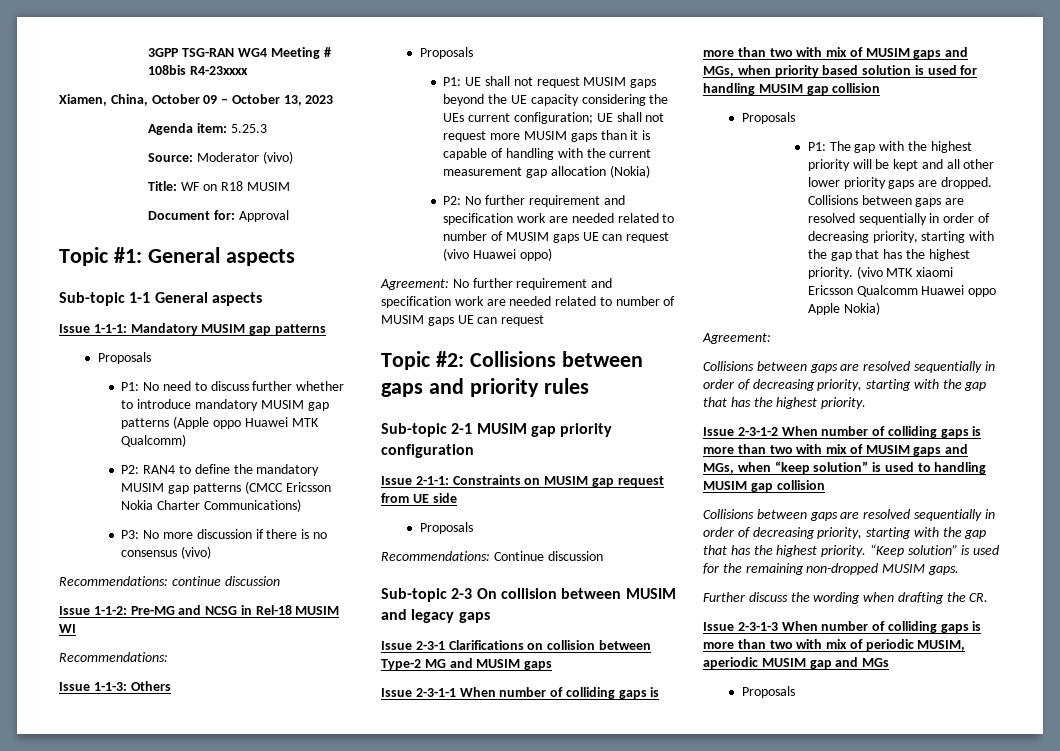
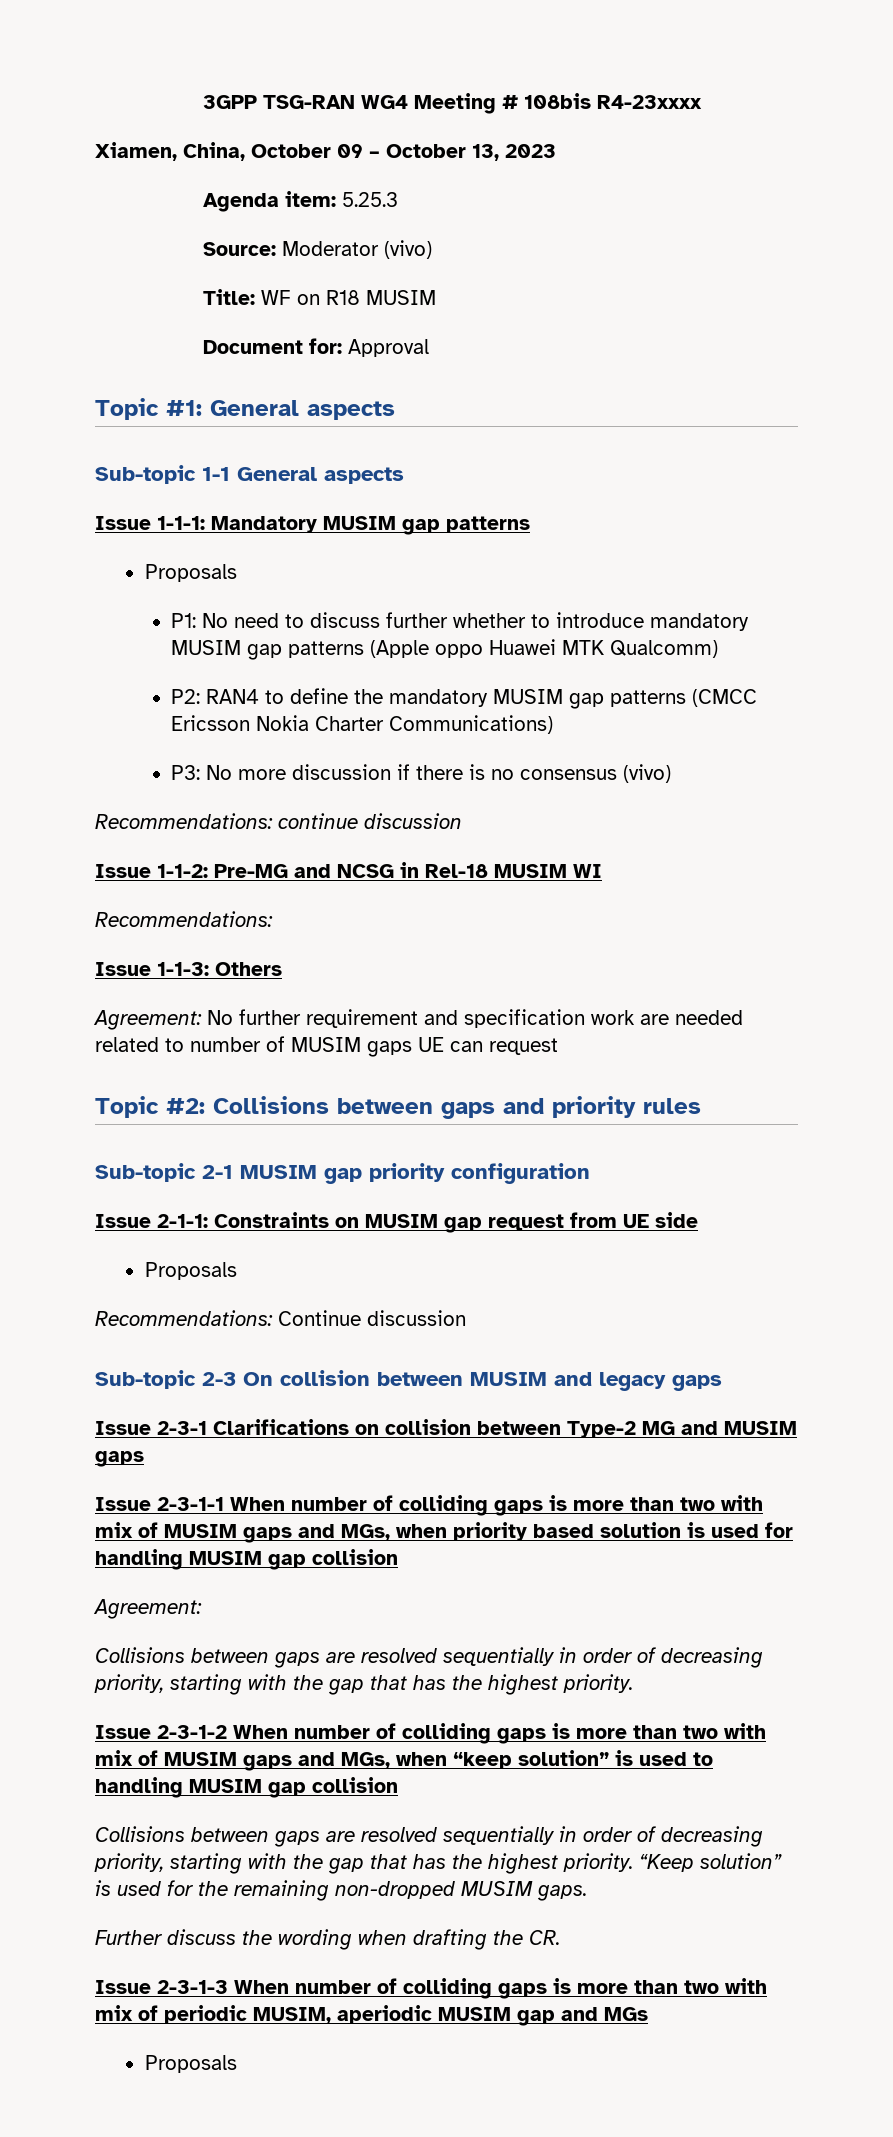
[419,47,473,59] [443,76,657,88] [443,94,669,106] [443,112,665,124] [443,130,651,142] [443,148,652,160] [443,165,650,178] [443,195,625,207] [443,213,675,225] [443,231,670,243] [443,248,552,261] // Proposals // P1: UE shall not request MUSIM gaps beyond the UE capacity considering the UEs current configuration; UE shall not request more MUSIM gaps than it is capable of handling with the current measurement gap allocation (Nokia) // P2: No further requirement and specification work are needed related to number of MUSIM gaps UE can request (vivo Huawei oppo) -> (282, 969) none
[741,112,795,124] [807,141,972,153] [807,159,995,171] [807,177,992,189] [807,195,965,207] [807,213,990,225] [807,231,995,243] [807,249,970,261] [807,266,954,279] [807,285,997,297] [807,302,880,315] // Proposals // P1: The gap with the highest priority will be kept and all other lower priority gaps are dropped. Collisions between gaps are resolved sequentially in order of decreasing priority, starting with the gap that has the highest priority. (vivo MTK xiaomi Ericsson Qualcomm Huawei oppo Apple Nokia) -> (398, 1557) none

